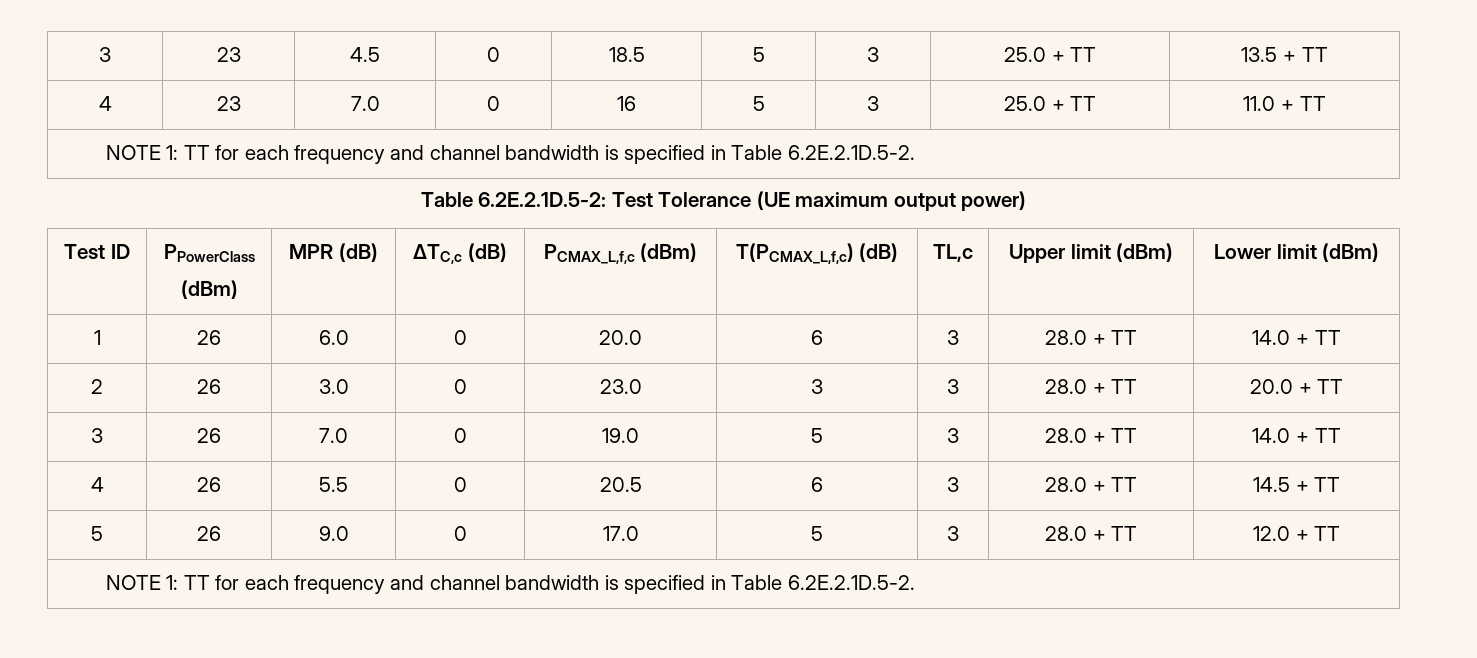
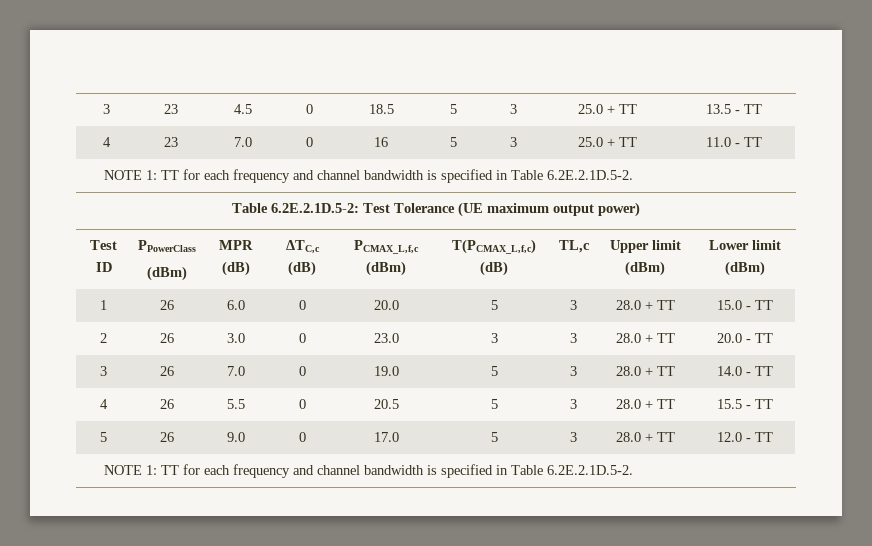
[1283,51,1296,62] + -> [734,110,740,114] -
[1281,100,1294,111] + -> [734,143,740,147] -
[811,330,823,345] [947,330,959,345] [1044,330,1138,345] [1252,330,1309,345] 6 | 3 | 28.0 + TT | 14.0 + -> [490,300,498,310] [570,300,577,310] [615,300,675,310] [717,300,751,310] 5 | 3 | 28.0 + TT | 15.0 -
[1298,383,1312,394] + -> [746,339,751,343] -
[1296,432,1309,443] + -> [746,372,751,376] -
[811,477,823,492] [947,477,959,492] [1044,477,1138,492] [1252,477,1309,492] 6 | 3 | 28.0 + TT | 14.5 + -> [490,399,498,409] [570,399,577,409] [615,399,675,409] [717,399,751,409] 5 | 3 | 28.0 + TT | 15.5 -
[1295,530,1309,541] + -> [746,438,751,442] -

